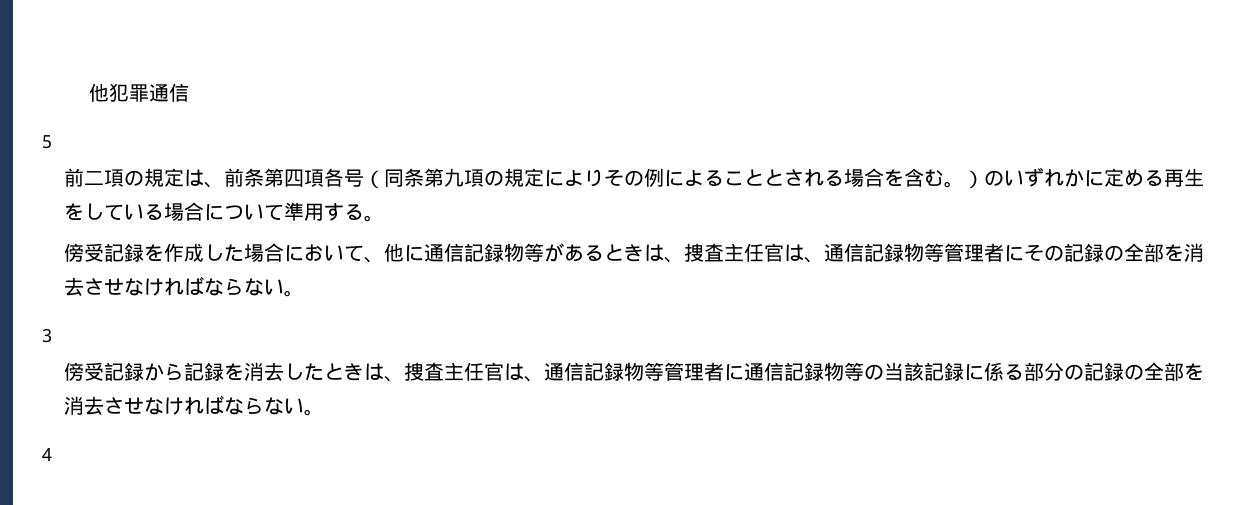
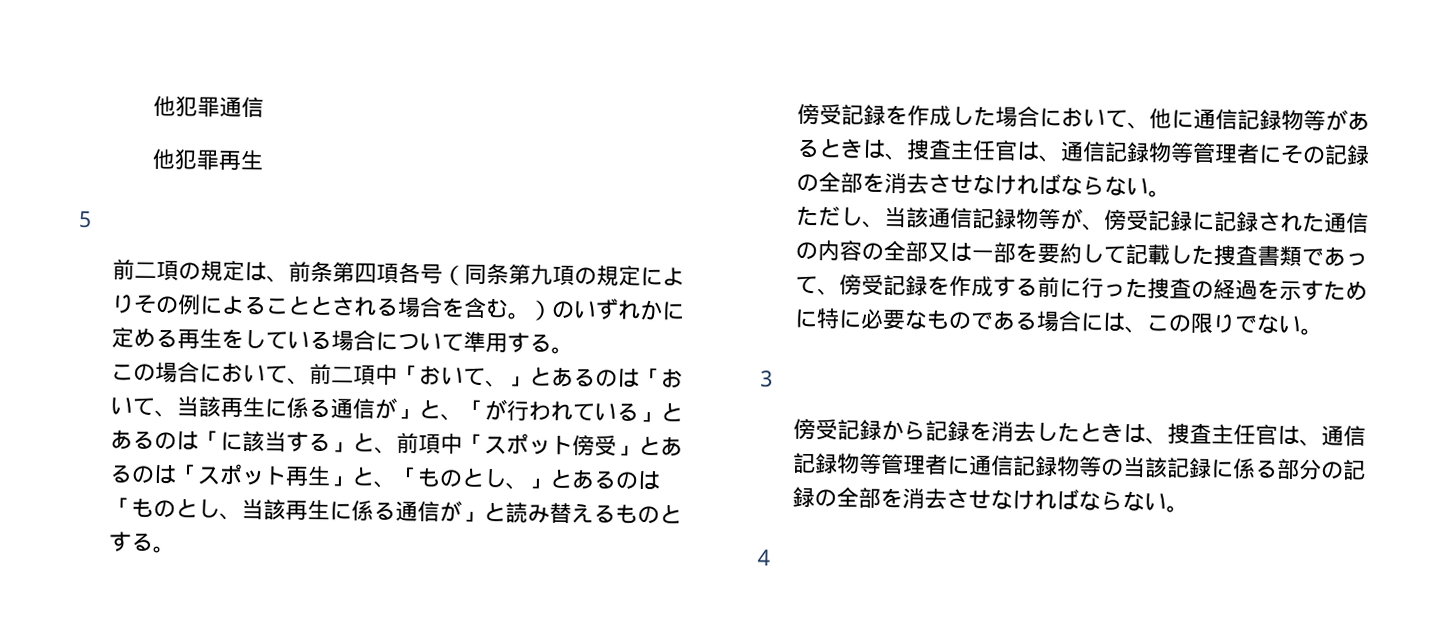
(190, 92) none -> [152,148,264,171] // 他犯罪再生
(384, 218) none -> [111,361,685,389] [110,396,684,423] [110,429,684,457] [109,463,662,491] [109,497,683,524] [109,531,177,554] // この場合において、前二項中「おいて、」とあるのは「おいて、当該再生に係る通信が」と、「が行われている」とあるのは「に該当する」と、前項中「スポット傍受」とあるのは「スポット再生」と、「ものとし、」とあるのは「ものとし、当該再生に係る通信が」と読み替えるものとする。
(304, 293) none -> [796,205,1370,233] [795,240,1369,267] [795,274,1369,301] [794,308,1324,336] // ただし、当該通信記録物等が、傍受記録に記録された通信の内容の全部又は一部を要約して記載した捜査書類であって、傍受記録を作成する前に行った捜査の経過を示すために特に必要なものである場合には、この限りでない。

